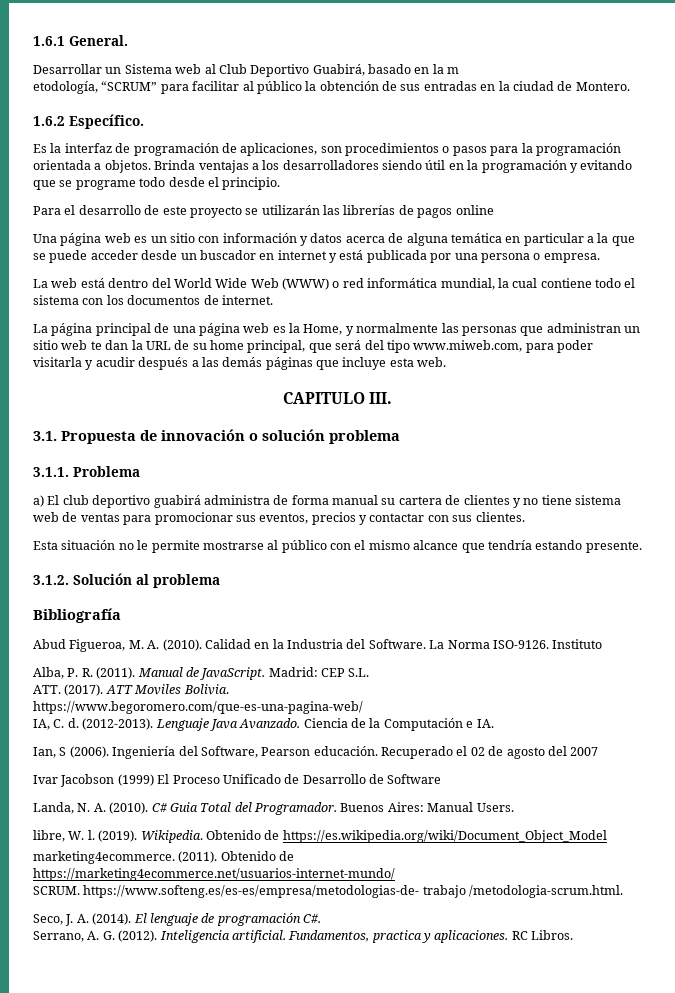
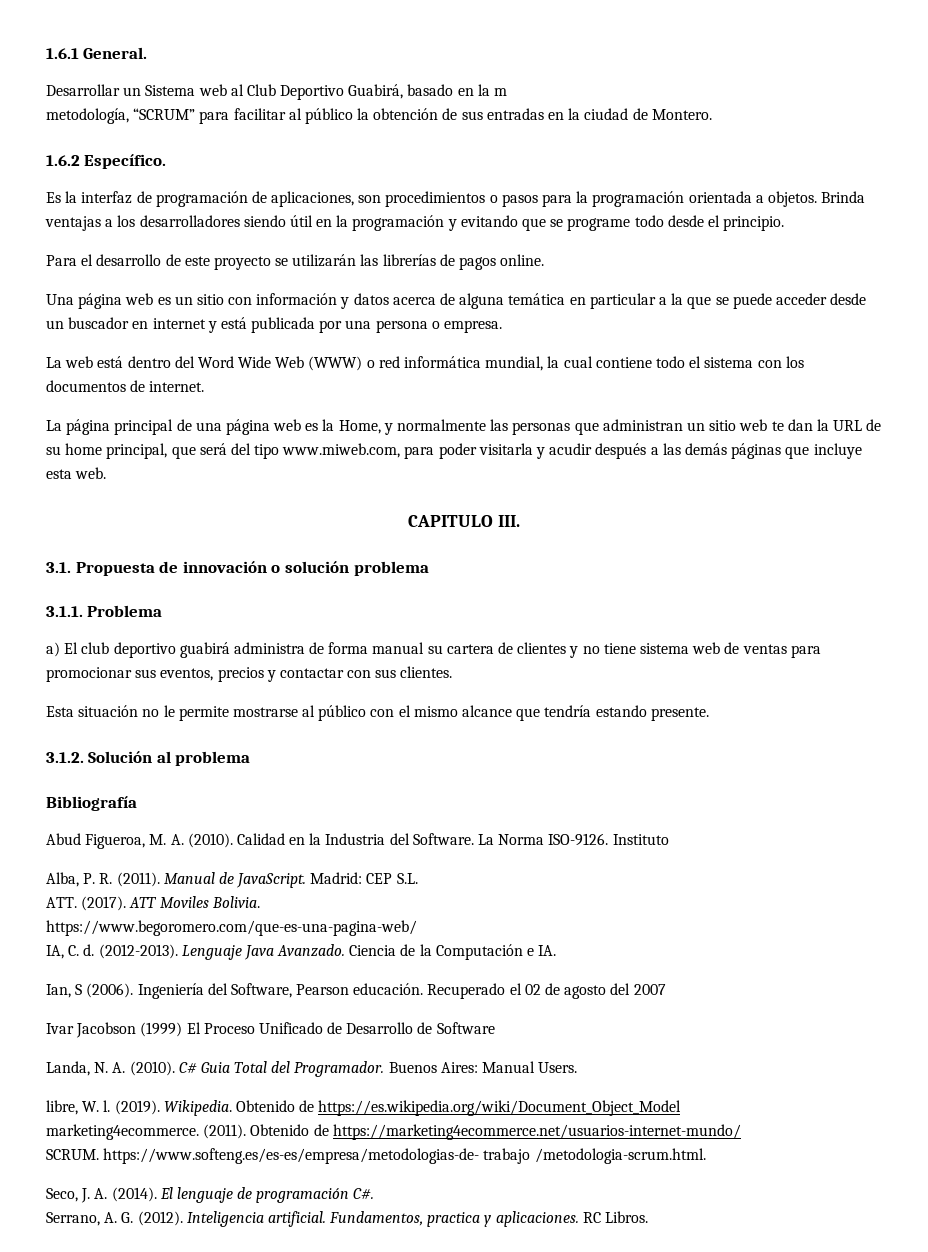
[33,81,98,94] etodología, -> [46,108,129,124] metodología,
[455,205,494,215] online -> [500,254,545,266] online.
[173,278,212,288] World -> [197,356,234,368] Word

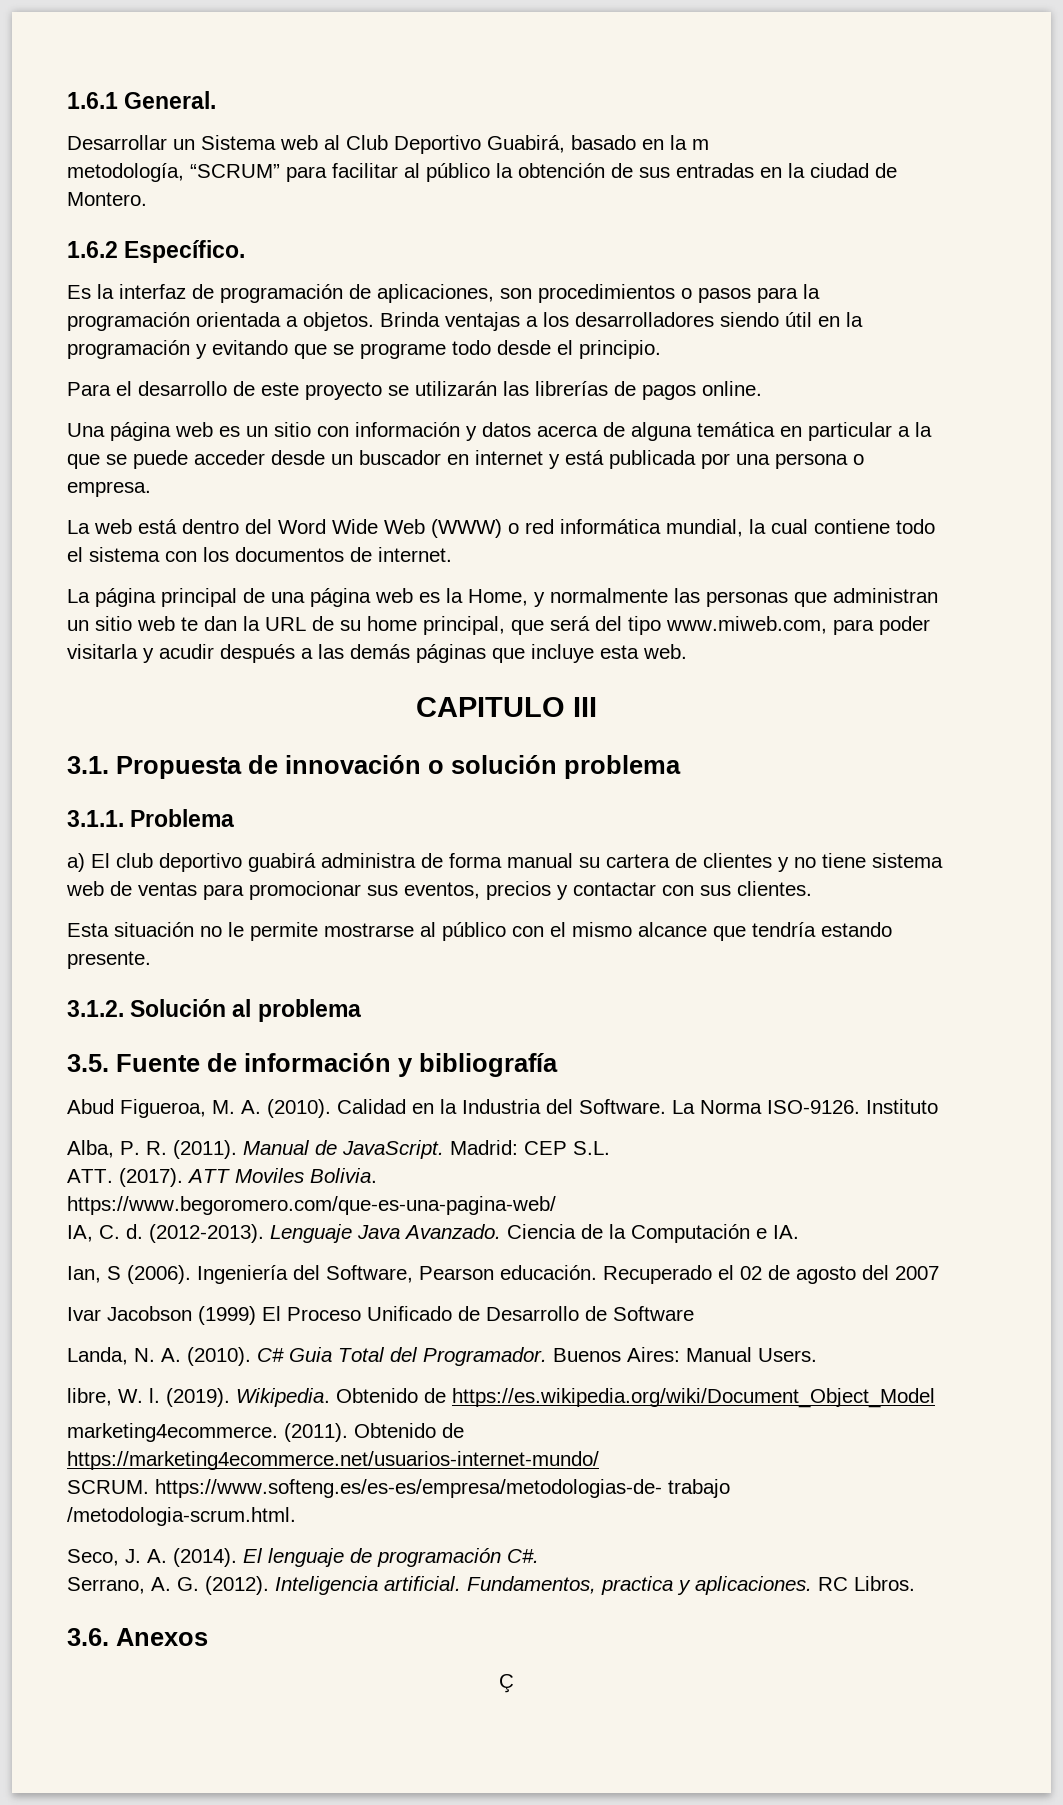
[497,515,520,527] III. -> [573,697,597,717] III
[46,796,137,811] Bibliografía -> [67,1053,558,1077] 3.5. Fuente de información y bibliografía
(649, 1217) none -> [67,1628,208,1646] [499,1674,514,1693] // 3.6. Anexos // Ç

